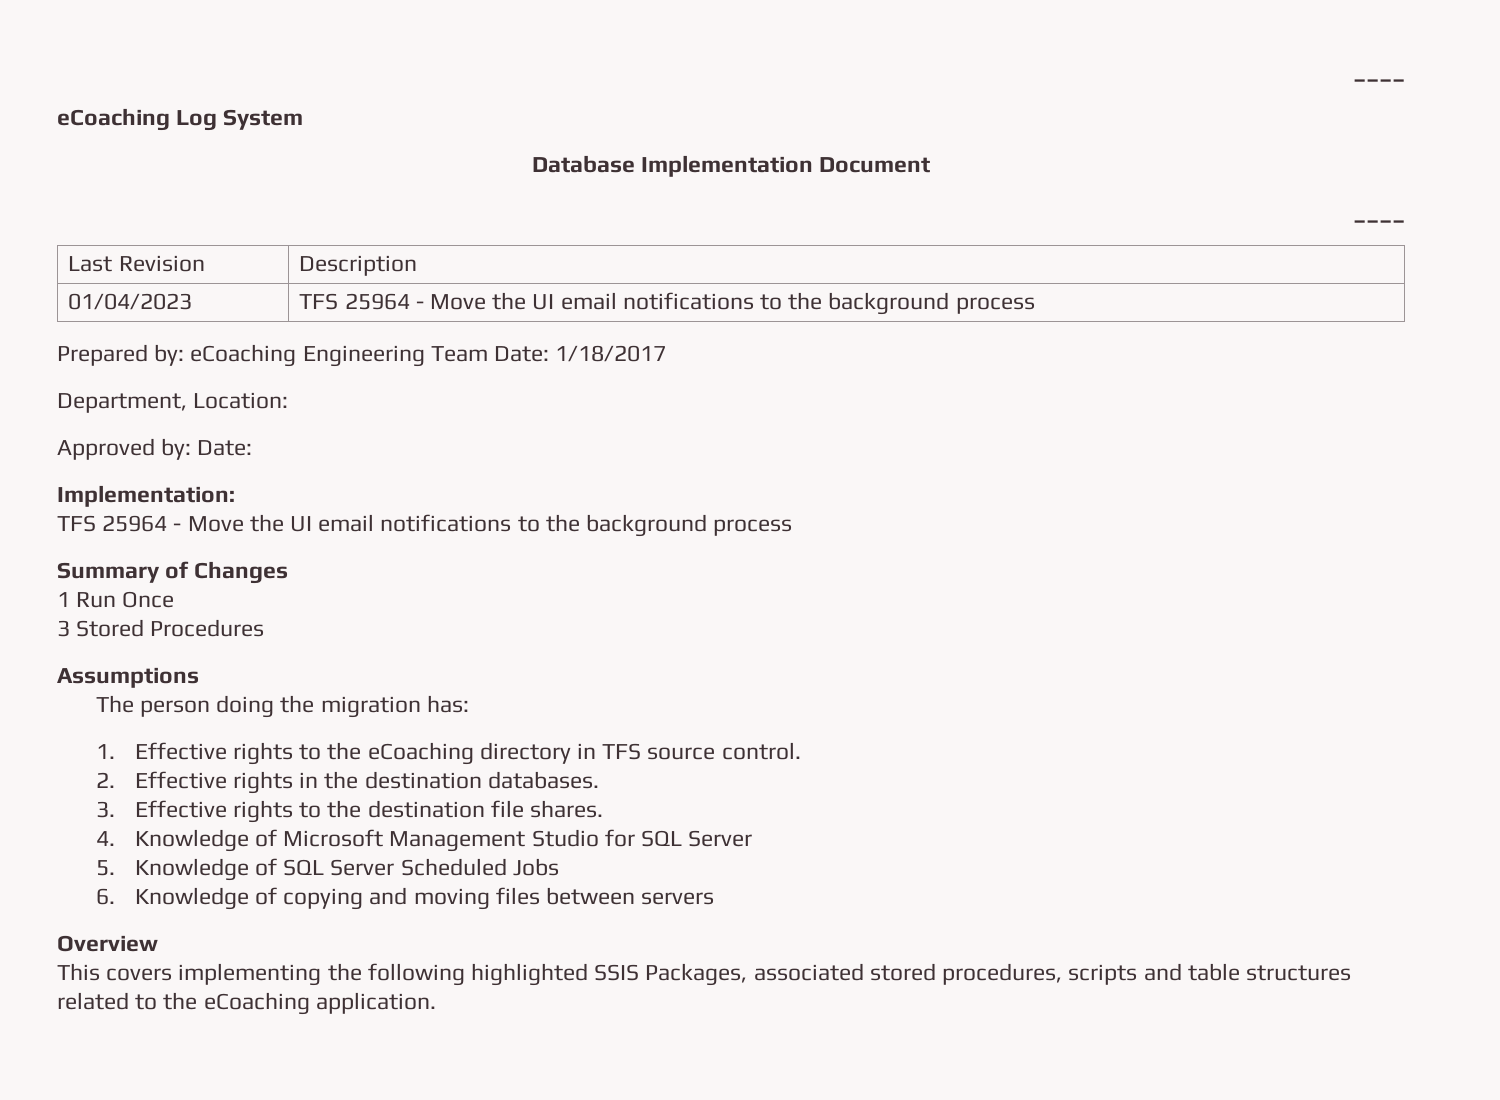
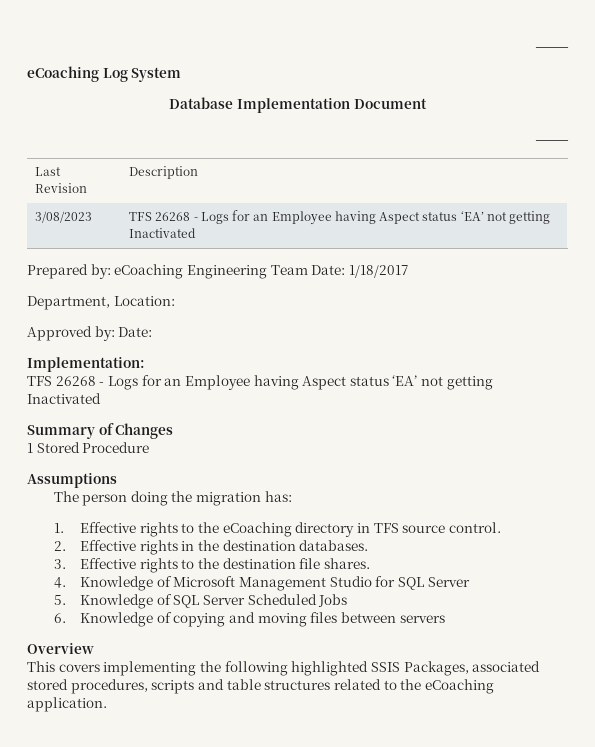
[68,293,193,310] [299,292,1035,315] 01/04/2023 | TFS 25964 - Move the UI email notifications to the background process -> [35,211,93,223] [129,210,551,225] [129,228,197,238] 3/08/2023 | TFS 26268 - Logs for an Employee having Aspect status ‘EA’ not getting Inactivated
[102,514,793,537] 25964 - Move the UI email notifications to the background process -> [55,375,493,390] [27,393,101,404] 26268 - Logs for an Employee having Aspect status ‘EA’ not getting Inactivated
[76,591,175,608] [57,619,265,637] Run Once // 3 Stored Procedures -> [36,442,150,453] Stored Procedure

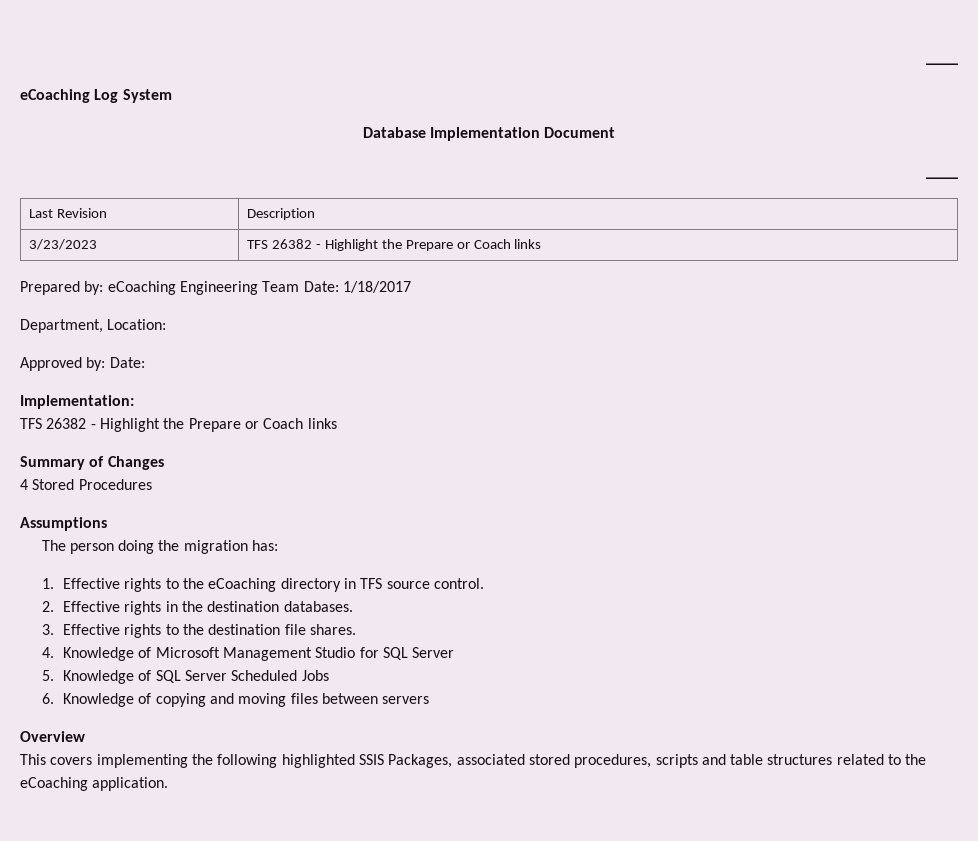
[35,211,93,223] [129,210,551,225] [129,228,197,238] 3/08/2023 | TFS 26268 - Logs for an Employee having Aspect status ‘EA’ not getting Inactivated -> [29,239,98,250] [247,239,542,251] 3/23/2023 | TFS 26382 - Highlight the Prepare or Coach links
[55,375,493,390] [27,393,101,404] 26268 - Logs for an Employee having Aspect status ‘EA’ not getting Inactivated -> [46,418,337,432] 26382 - Highlight the Prepare or Coach links
[27,442,150,453] 1 Stored Procedure -> [20,479,152,490] 4 Stored Procedures

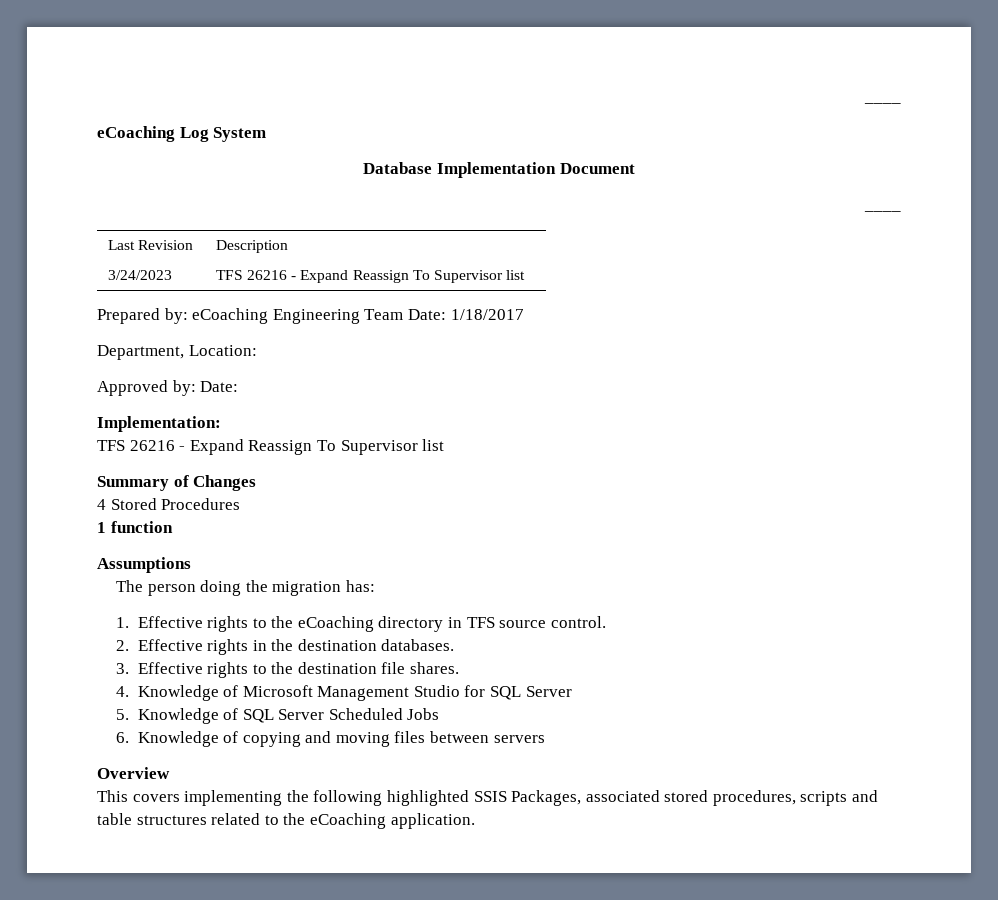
[29,239,98,250] [247,239,542,251] 3/23/2023 | TFS 26382 - Highlight the Prepare or Coach links -> [107,270,172,280] [215,270,526,283] 3/24/2023 | TFS 26216 - Expand Reassign To Supervisor list
[46,418,337,432] 26382 - Highlight the Prepare or Coach links -> [129,439,445,455] 26216 - Expand Reassign To Supervisor list
(152, 484) none -> [97,521,173,533] // 1 function

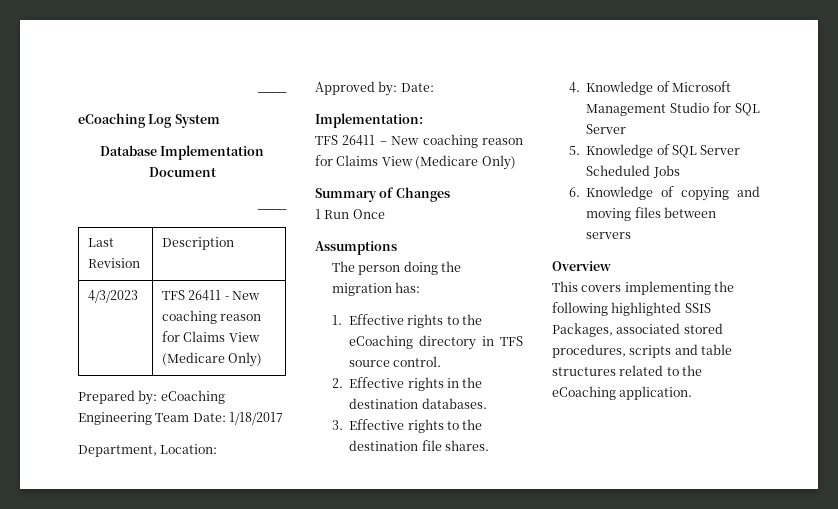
[107,270,172,280] [215,270,526,283] 3/24/2023 | TFS 26216 - Expand Reassign To Supervisor list -> [87,290,138,303] [161,290,261,301] [161,310,262,324] [161,331,260,342] [161,352,263,367] 4/3/2023 | TFS 26411 - New coaching reason for Claims View (Medicare Only)
[129,439,445,455] 26216 - Expand Reassign To Supervisor list -> [342,134,523,148] [315,155,516,170] 26411 – New coaching reason for Claims View (Medicare Only)
[97,498,241,510] [97,521,173,533] // 4 Stored Procedures // 1 function -> [315,209,385,219] // 1 Run Once

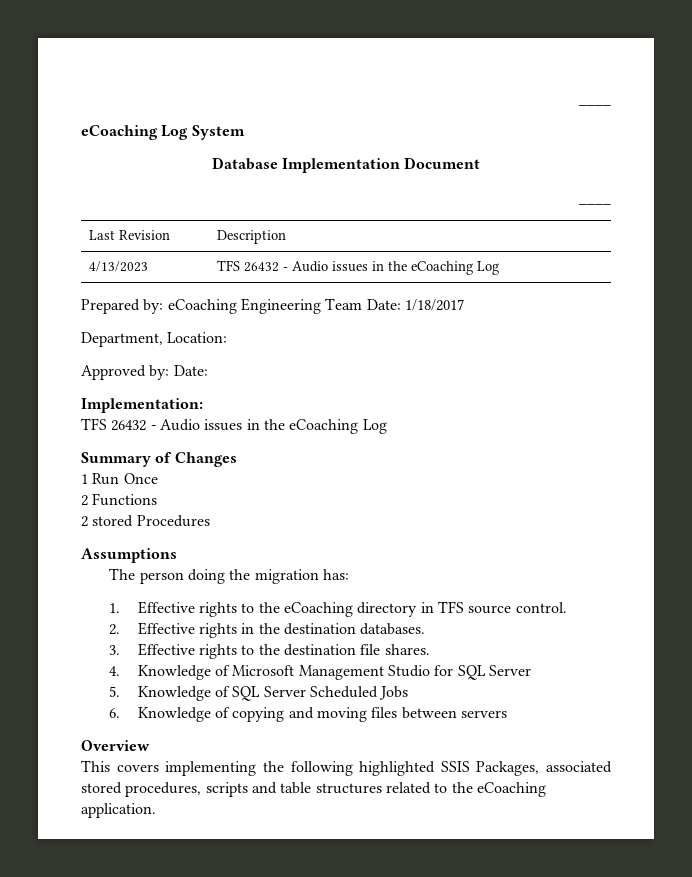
[87,290,138,303] [161,290,261,301] [161,310,262,324] [161,331,260,342] [161,352,263,367] 4/3/2023 | TFS 26411 - New coaching reason for Claims View (Medicare Only) -> [88,261,148,272] [216,260,499,275] 4/13/2023 | TFS 26432 - Audio issues in the eCoaching Log
[342,134,523,148] [315,155,516,170] 26411 – New coaching reason for Claims View (Medicare Only) -> [111,419,387,434] 26432 - Audio issues in the eCoaching Log
(385, 214) none -> [81,493,158,506] [81,515,210,527] // 2 Functions // 2 stored Procedures

